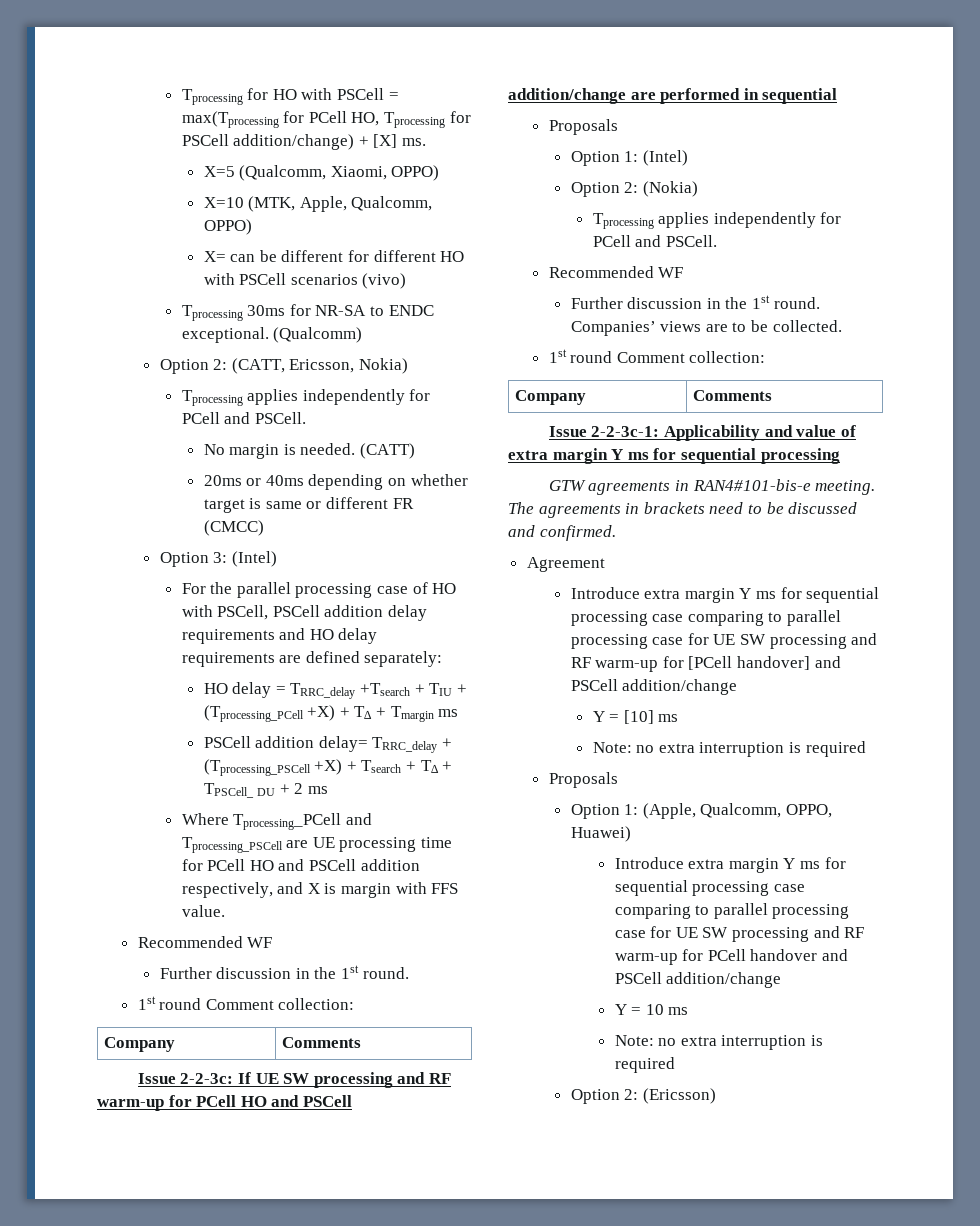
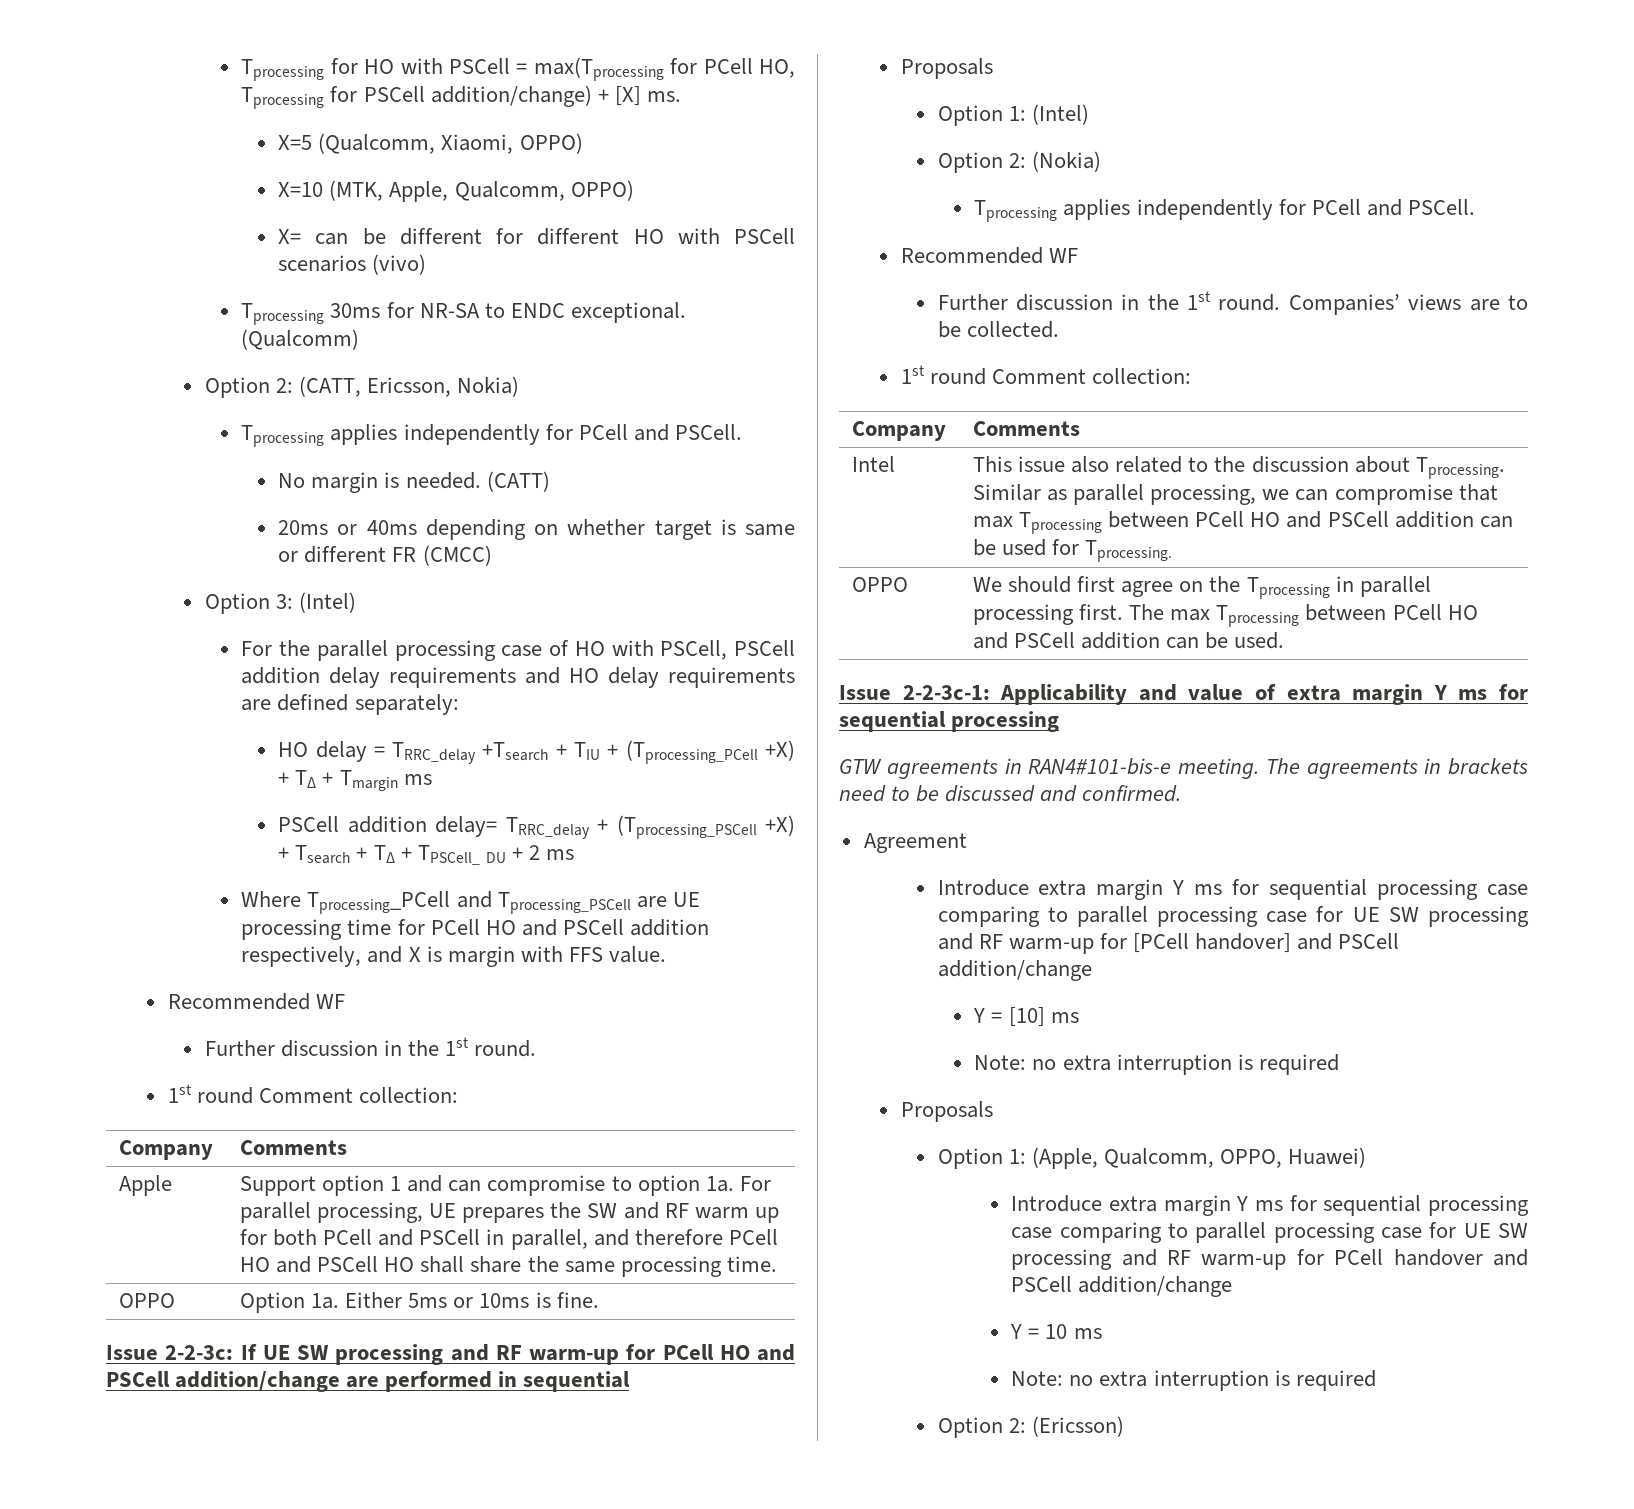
(362, 1042) none -> [119,1175,173,1196] [240,1175,771,1196] [240,1202,779,1223] [240,1229,778,1250] [240,1256,777,1277] [119,1293,176,1308] [240,1292,599,1313] // Apple | Support option 1 and can compromise to option 1a. For parallel processing, UE prepares the SW and RF warm up for both PCell and PSCell in parallel, and therefore PCell HO and PSCell HO shall share the same processing time. // OPPO | Option 1a. Either 5ms or 10ms is fine.
(773, 395) none -> [852,456,896,472] [973,456,1505,479] [973,484,1498,505] [973,511,1513,534] [973,539,1173,562] [852,577,909,592] [973,576,1431,599] [973,604,1478,627] [973,632,1285,649] // Intel | This issue also related to the discussion about Tprocessing. Similar as parallel processing, we can compromise that max Tprocessing between PCell HO and PSCell addition can be used for Tprocessing. // OPPO | We should first agree on the Tprocessing in parallel processing first. The max Tprocessing between PCell HO and PSCell addition can be used.

